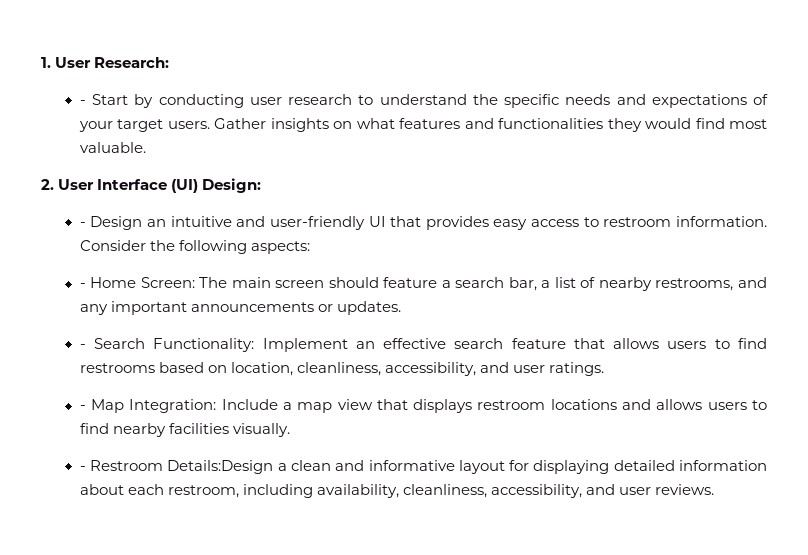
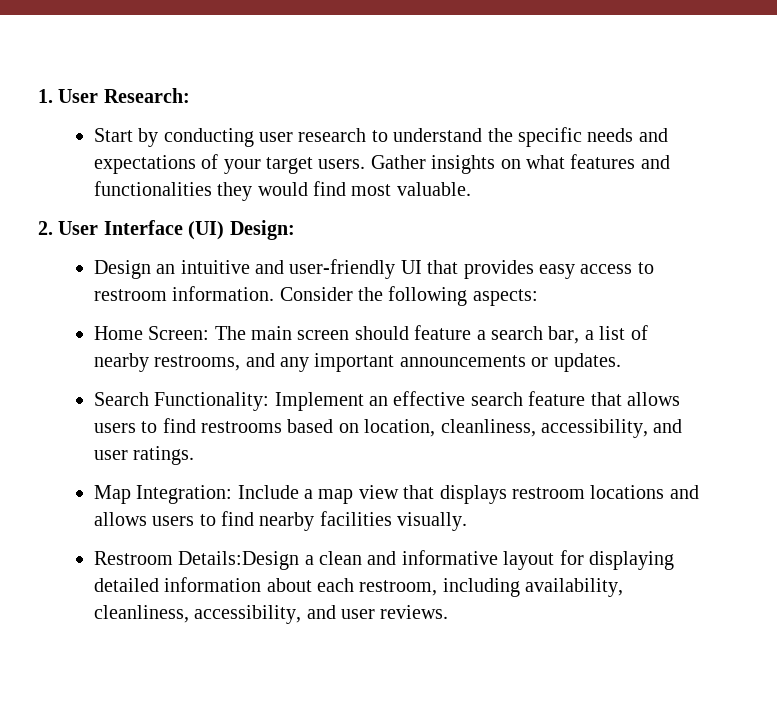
[79,100,86,105] - -> (190, 95) none
[79,222,86,227] - -> (295, 230) none
[79,283,86,288] - -> (538, 297) none
[79,344,86,349] - -> (621, 362) none
[79,405,86,410] - -> (195, 455) none
[79,466,86,471] - -> (468, 521) none

